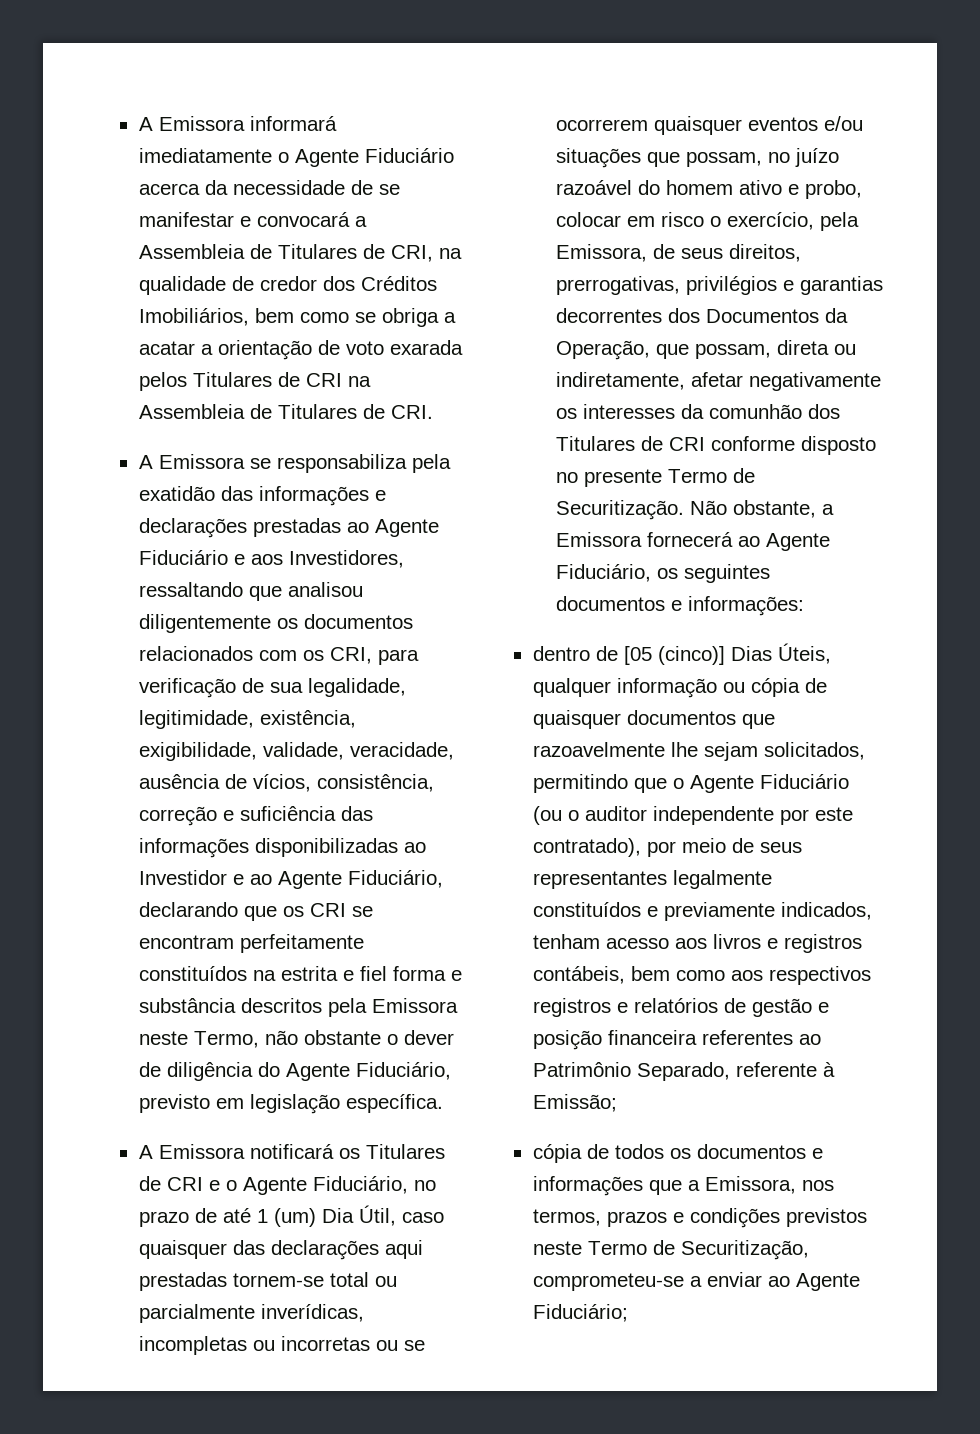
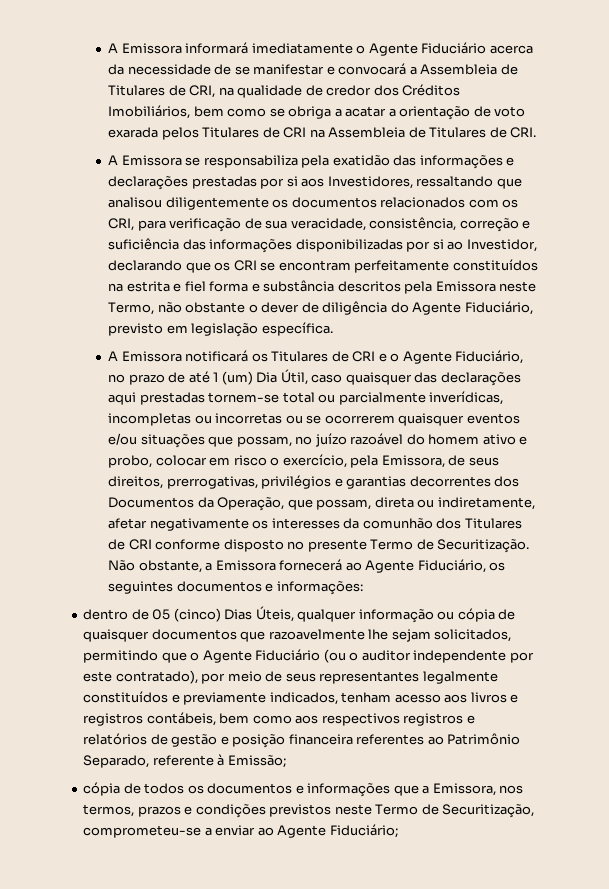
[346,519,439,537] [138,550,245,565] ao Agente Fiduciário e -> [260,176,298,189] por si
[307,678,406,697] [138,710,356,729] [138,742,454,761] [138,774,311,792] legalidade, legitimidade, existência, exigibilidade, validade, veracidade, ausência de vícios, -> [290,218,366,231] veracidade,
[403,842,426,853] [138,870,443,889] ao Investidor e ao Agente Fiduciário, -> [406,239,537,252] por si ao Investidor,
[623,646,725,665] [05 (cinco)] -> [152,608,221,622] 05 (cinco)

